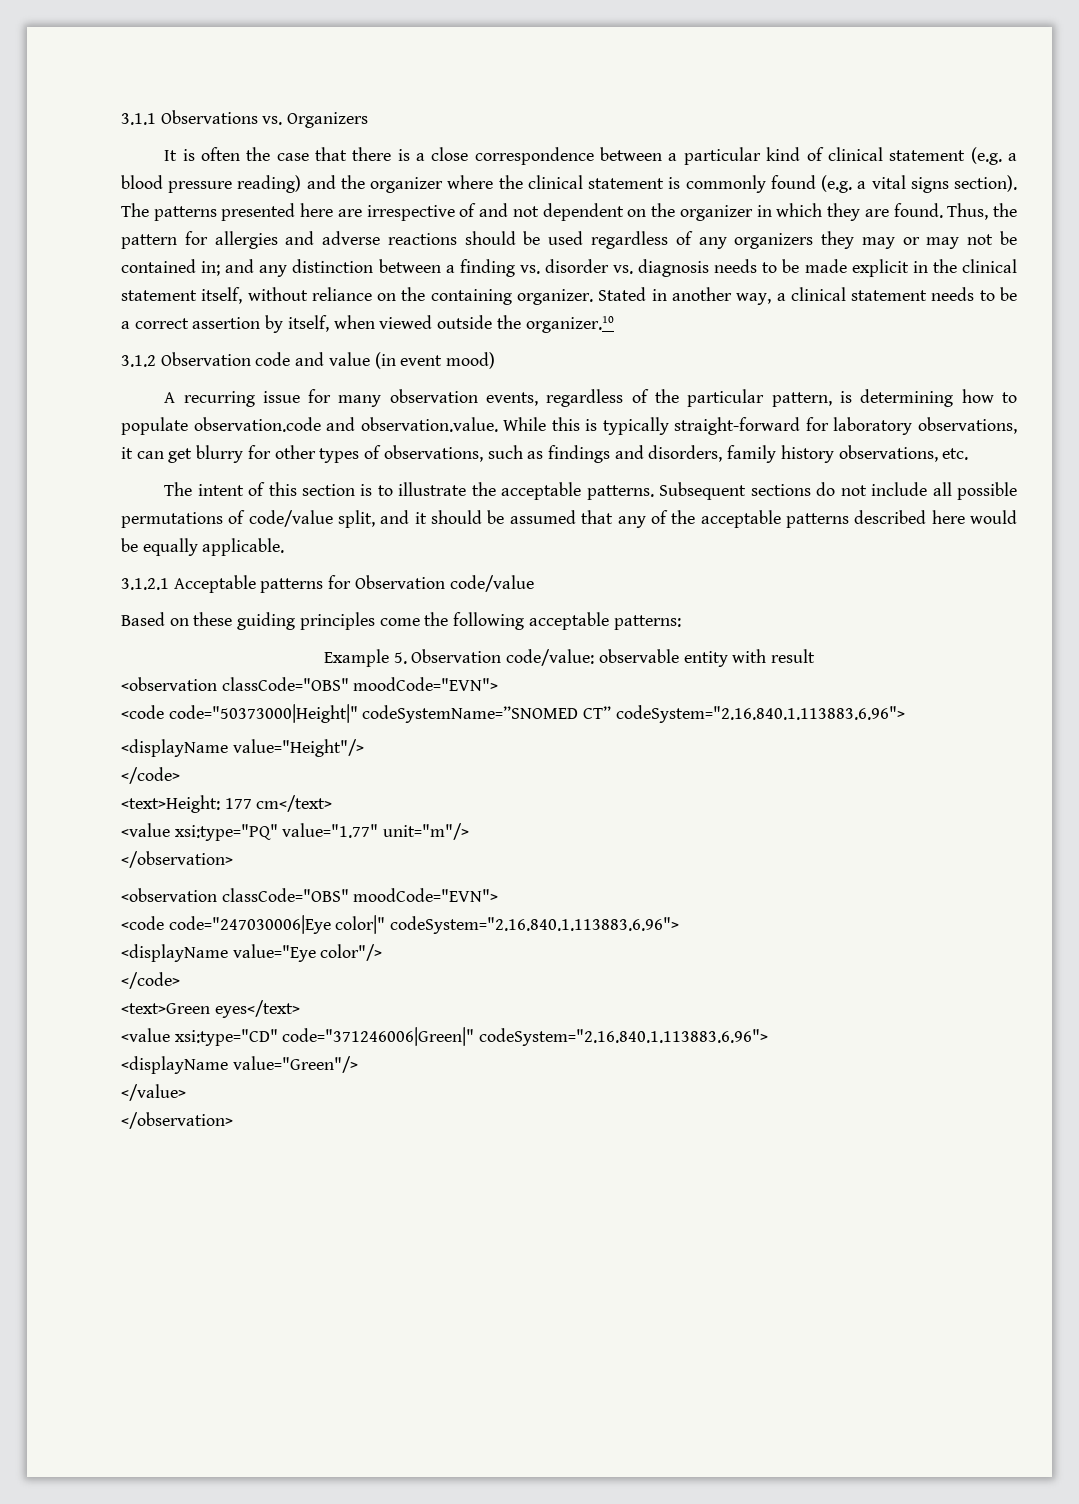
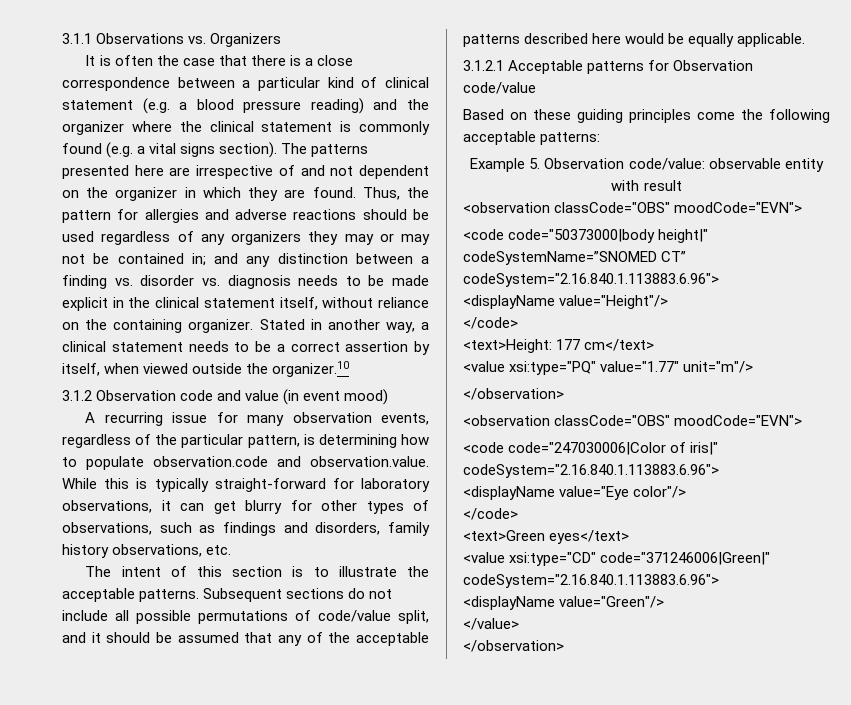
[168,704,358,723] code="50373000|Height|" -> [508,229,709,243] code="50373000|body height|"
[168,915,386,934] code="247030006|Eye color|" -> [508,442,719,455] code="247030006|Color of iris|"

